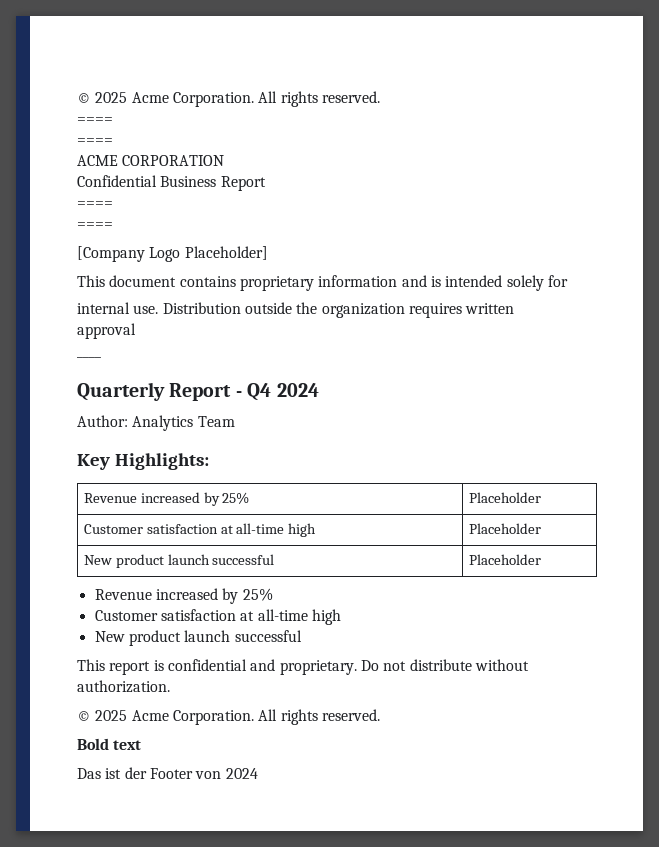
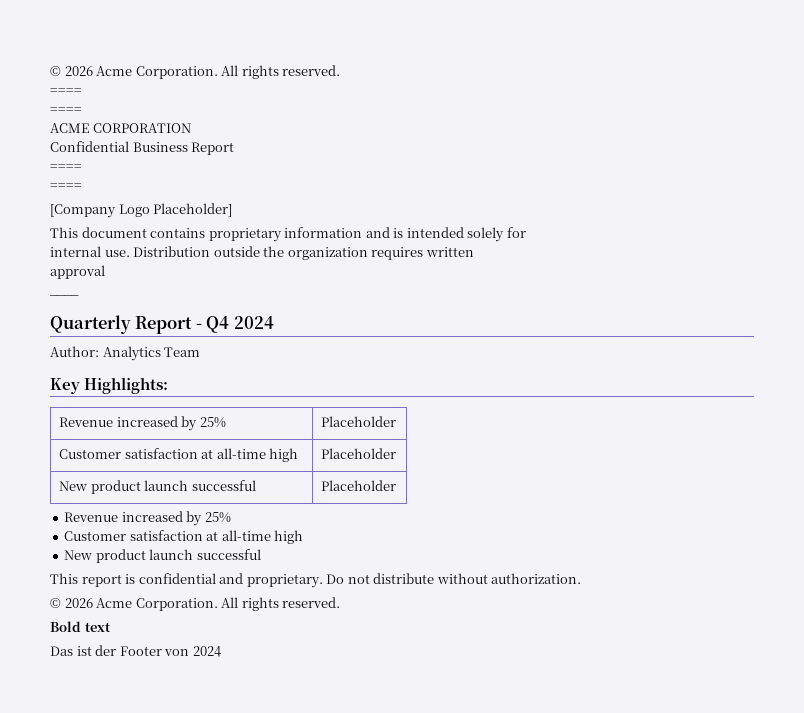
[77,92,128,103] © 2025 -> [50,66,93,76] © 2026
[95,710,128,721] 2025 -> [64,598,93,608] 2026

